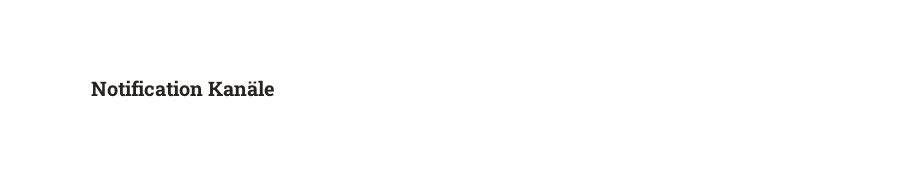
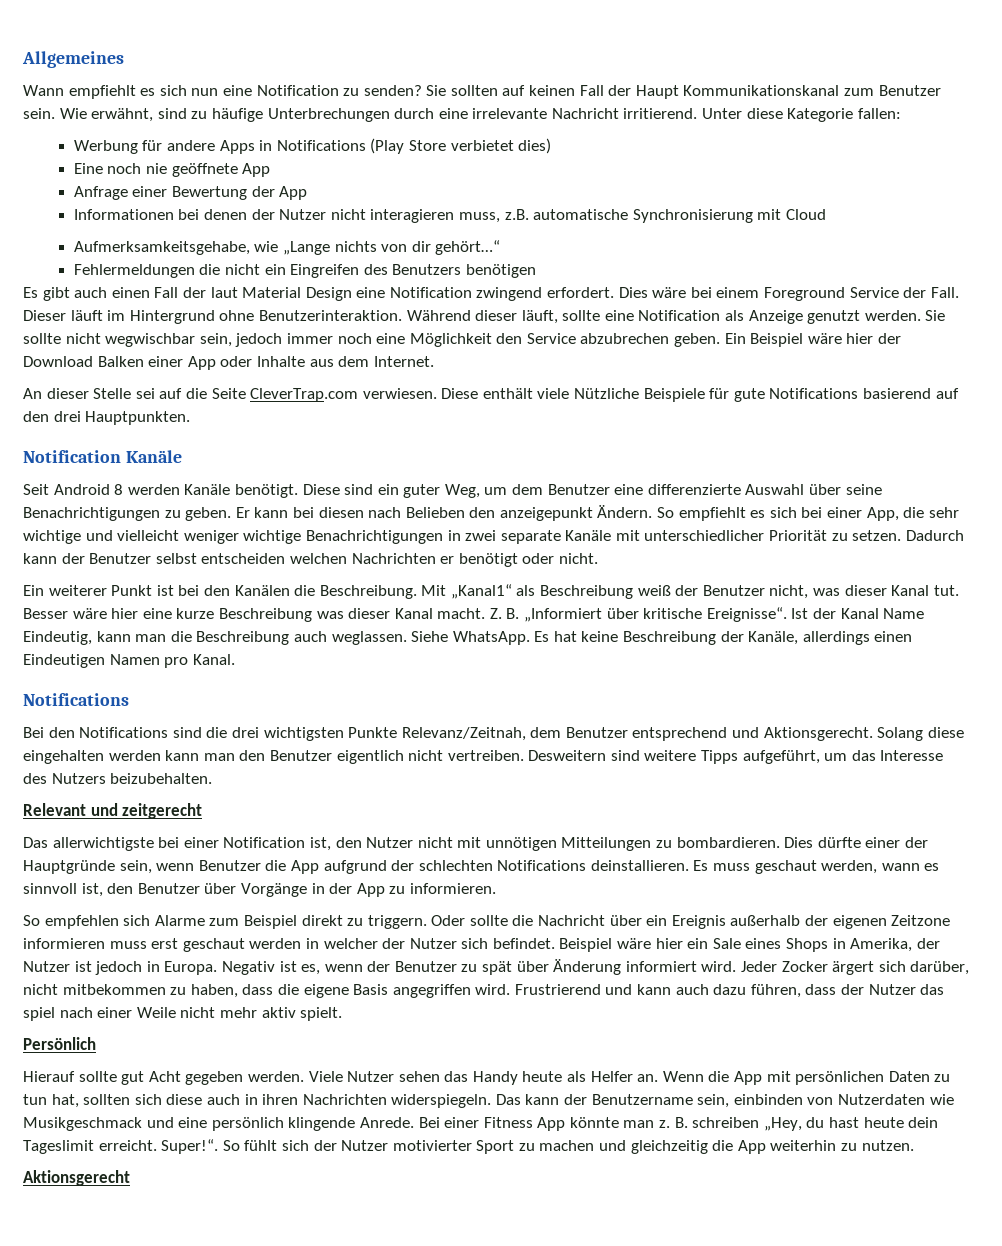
[91,80,276,97] Notification Kanäle -> [22,51,124,68] [23,85,941,99] [23,108,901,122] [73,138,552,154] [73,163,271,177] [73,186,308,200] [73,209,826,223] [73,240,501,255] [73,264,537,278] [23,287,959,301] [23,310,946,324] [23,333,902,347] [23,356,434,370] [23,388,959,402] [23,411,191,425] [23,450,182,463] [23,484,882,498] [23,505,959,521] [23,530,964,544] [23,553,598,567] [23,584,959,599] [23,607,925,622] [23,631,913,645] [23,654,235,668] [23,693,129,706] [23,727,964,741] [23,750,944,764] [23,773,213,784] [23,803,203,819] [23,837,929,851] [23,860,940,874] [23,883,496,897] [23,915,951,929] [23,938,940,952] [23,959,970,975] [23,984,945,998] [23,1007,343,1021] [23,1037,96,1050] [23,1071,951,1085] [23,1094,954,1108] [23,1117,939,1131] [23,1139,914,1154] [23,1170,130,1186] Allgemeines // Wann empfiehlt es sich nun eine Notification zu senden? Sie sollten auf keinen Fall der Haupt Kommunikationskanal zum Benutzer sein. Wie erwähnt, sind zu häufige Unterbrechungen durch eine irrelevante Nachricht irritierend. Unter diese Kategorie fallen: // Werbung für andere Apps in Notifications (Play Store verbietet dies) // Eine noch nie geöffnete App // Anfrage einer Bewertung der App // Informationen bei denen der Nutzer nicht interagieren muss, z.B. automatische Synchronisierung mit Cloud // Aufmerksamkeitsgehabe, wie „Lange nichts von dir gehört…“ // Fehlermeldungen die nicht ein Eingreifen des Benutzers benötigen // Es gibt auch einen Fall der laut Material Design eine Notification zwingend erfordert. Dies wäre bei einem Foreground Service der Fall. Dieser läuft im Hintergrund ohne Benutzerinteraktion. Während dieser läuft, sollte eine Notification als Anzeige genutzt werden. Sie sollte nicht wegwischbar sein, jedoch immer noch eine Möglichkeit den Service abzubrechen geben. Ein Beispiel wäre hier der Download Balken einer App oder Inhalte aus dem Internet. // An dieser Stelle sei auf die Seite CleverTrap.com verwiesen. Diese enthält viele Nützliche Beispiele für gute Notifications basierend auf den drei Hauptpunkten. // Notification Kanäle // Seit Android 8 werden Kanäle benötigt. Diese sind ein guter Weg, um dem Benutzer eine differenzierte Auswahl über seine Benachrichtigungen zu geben. Er kann bei diesen nach Belieben den anzeigepunkt Ändern. So empfiehlt es sich bei einer App, die sehr wichtige und vielleicht weniger wichtige Benachrichtigungen in zwei separate Kanäle mit unterschiedlicher Priorität zu setzen. Dadurch kann der Benutzer selbst entscheiden welchen Nachrichten er benötigt oder nicht. // Ein weiterer Punkt ist bei den Kanälen die Beschreibung. Mit „Kanal1“ als Beschreibung weiß der Benutzer nicht, was dieser Kanal tut. Besser wäre hier eine kurze Beschreibung was dieser Kanal macht. Z. B. „Informiert über kritische Ereignisse“. Ist der Kanal Name Eindeutig, kann man die Beschreibung auch weglassen. Siehe WhatsApp. Es hat keine Beschreibung der Kanäle, allerdings einen Eindeutigen Namen pro Kanal. // Notifications // Bei den Notifications sind die drei wichtigsten Punkte Relevanz/Zeitnah, dem Benutzer entsprechend und Aktionsgerecht. Solang diese eingehalten werden kann man den Benutzer eigentlich nicht vertreiben. Desweitern sind weitere Tipps aufgeführt, um das Interesse des Nutzers beizubehalten. // Relevant und zeitgerecht // Das allerwichtigste bei einer Notification ist, den Nutzer nicht mit unnötigen Mitteilungen zu bombardieren. Dies dürfte einer der Hauptgründe sein, wenn Benutzer die App aufgrund der schlechten Notifications deinstallieren. Es muss geschaut werden, wann es sinnvoll ist, den Benutzer über Vorgänge in der App zu informieren. // So empfehlen sich Alarme zum Beispiel direkt zu triggern. Oder sollte die Nachricht über ein Ereignis außerhalb der eigenen Zeitzone informieren muss erst geschaut werden in welcher der Nutzer sich befindet. Beispiel wäre hier ein Sale eines Shops in Amerika, der Nutzer ist jedoch in Europa. Negativ ist es, wenn der Benutzer zu spät über Änderung informiert wird. Jeder Zocker ärgert sich darüber, nicht mitbekommen zu haben, dass die eigene Basis angegriffen wird. Frustrierend und kann auch dazu führen, dass der Nutzer das spiel nach einer Weile nicht mehr aktiv spielt. // Persönlich // Hierauf sollte gut Acht gegeben werden. Viele Nutzer sehen das Handy heute als Helfer an. Wenn die App mit persönlichen Daten zu tun hat, sollten sich diese auch in ihren Nachrichten widerspiegeln. Das kann der Benutzername sein, einbinden von Nutzerdaten wie Musikgeschmack und eine persönlich klingende Anrede. Bei einer Fitness App könnte man z. B. schreiben „Hey, du hast heute dein Tageslimit erreicht. Super!“. So fühlt sich der Nutzer motivierter Sport zu machen und gleichzeitig die App weiterhin zu nutzen. // Aktionsgerecht

